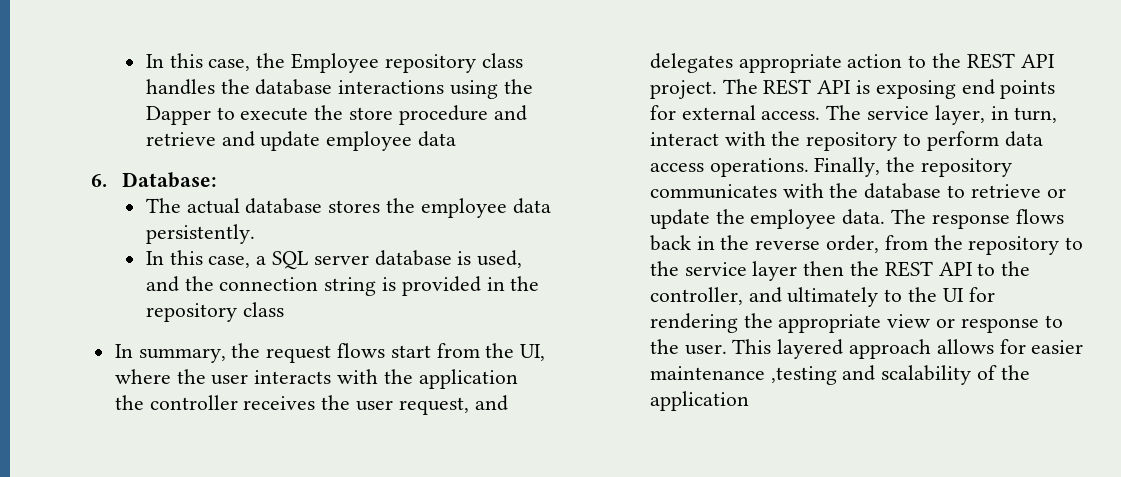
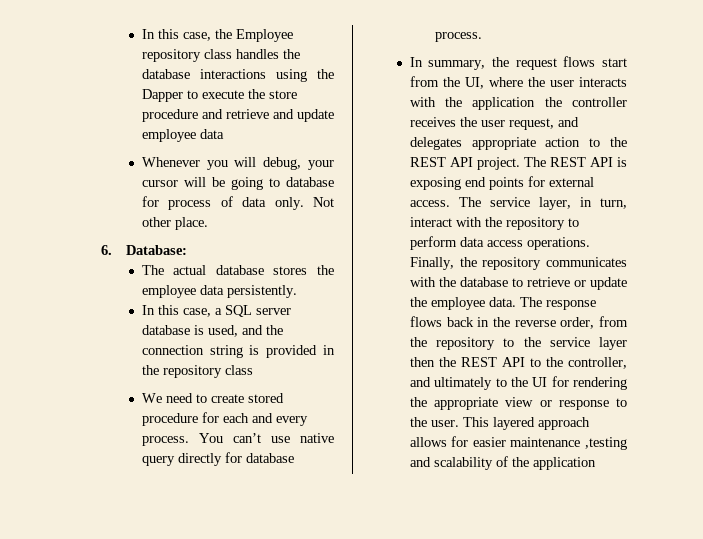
(456, 139) none -> [141,157,334,170] [141,177,334,190] [141,196,334,210] [141,217,208,230] // Whenever you will debug, your cursor will be going to database for process of data only. Not other place.
(284, 309) none -> [141,393,284,403] [141,412,308,426] [141,433,334,446] [141,452,294,466] [434,32,482,42] // We need to create stored procedure for each and every process. You can’t use native query directly for database process.

